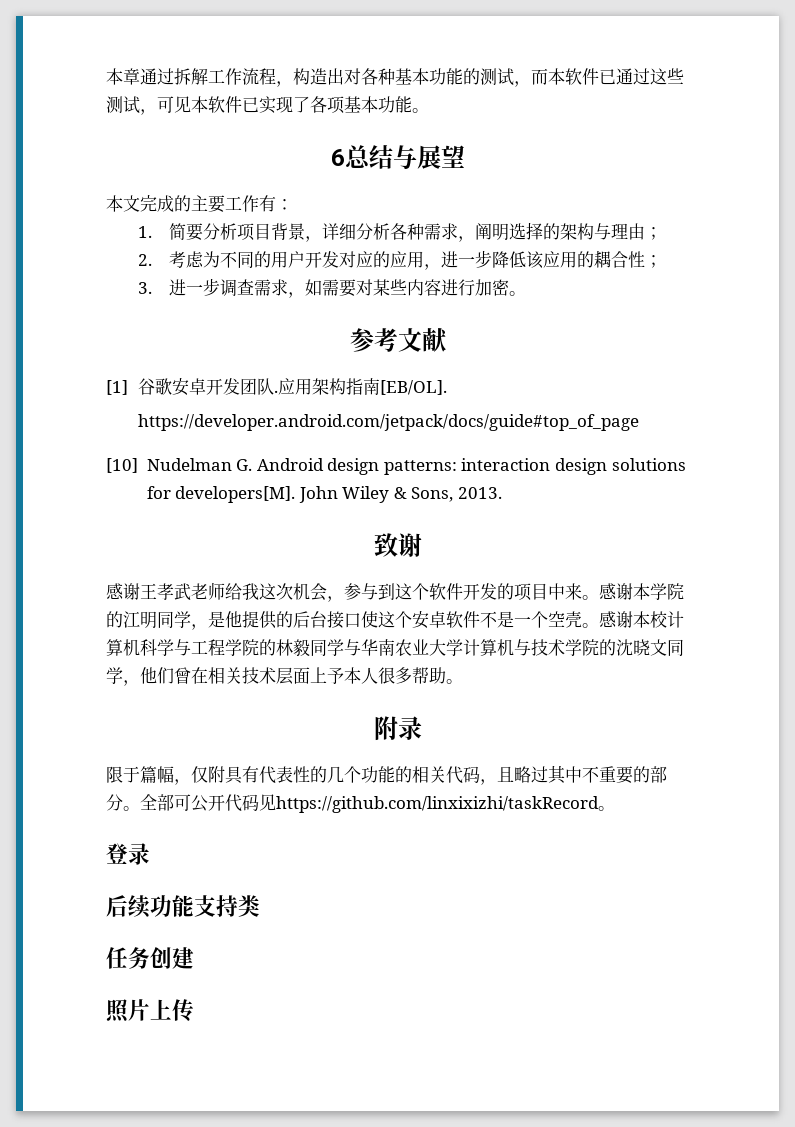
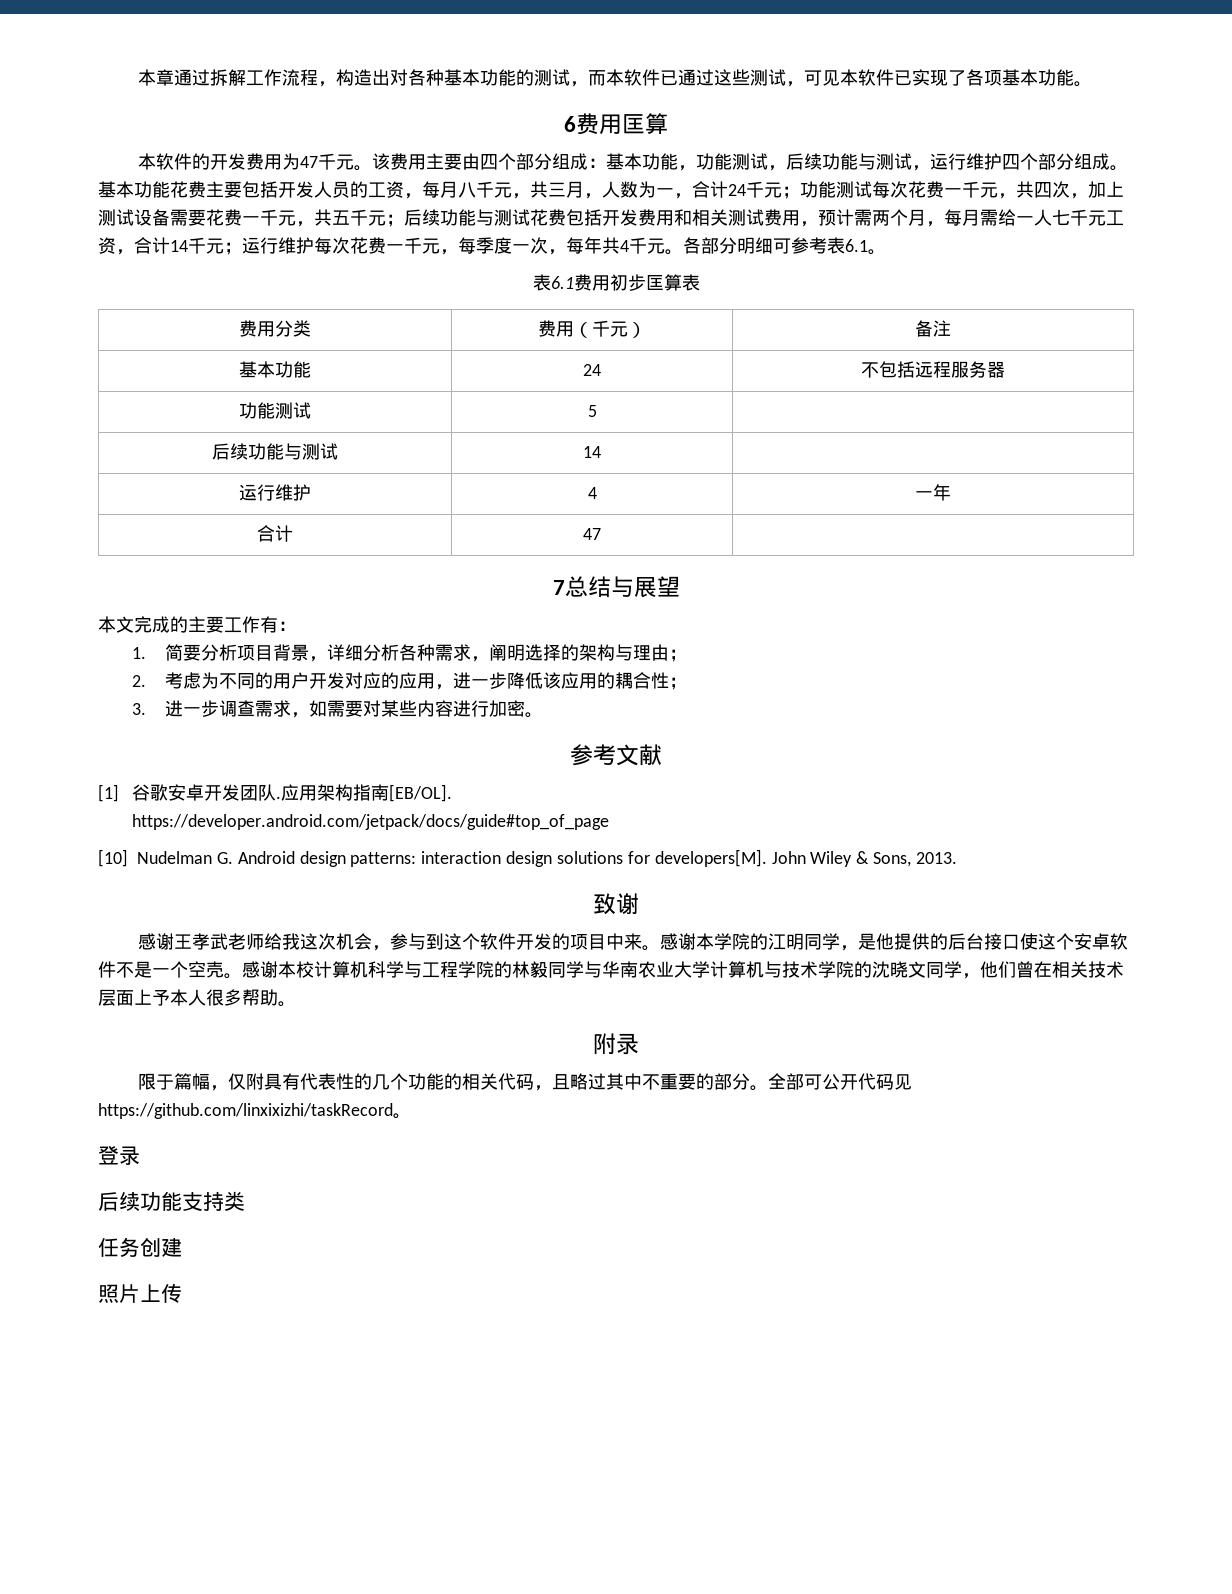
(345, 157) none -> [576,113,668,135] [137,153,1128,171] [98,181,1124,199] [98,209,1124,227] [98,237,886,255] [532,274,700,291] [239,320,311,337] [538,320,646,338] [915,320,951,337] [239,361,311,378] [583,364,601,376] [861,361,1005,378] [239,402,311,419] [587,405,597,417] [212,443,338,460] [583,446,601,458] [239,484,311,501] [587,487,597,499] [915,484,951,501] [257,525,293,542] [583,528,601,540] [552,580,565,595] 费用匡算 // 本软件的开发费用为47千元。该费用主要由四个部分组成：基本功能，功能测试，后续功能与测试，运行维护四个部分组成。基本功能花费主要包括开发人员的工资，每月八千元，共三月，人数为一，合计24千元；功能测试每次花费一千元，共四次，加上测试设备需要花费一千元，共五千元；后续功能与测试花费包括开发费用和相关测试费用，预计需两个月，每月需给一人七千元工资，合计14千元；运行维护每次花费一千元，每季度一次，每年共4千元。各部分明细可参考表6.1。 // 表6.1费用初步匡算表 // 费用分类 | 费用（千元） | 备注 // 基本功能 | 24 | 不包括远程服务器 // 功能测试 | 5 | // 后续功能与测试 | 14 | // 运行维护 | 4 | 一年 // 合计 | 47 | // 7

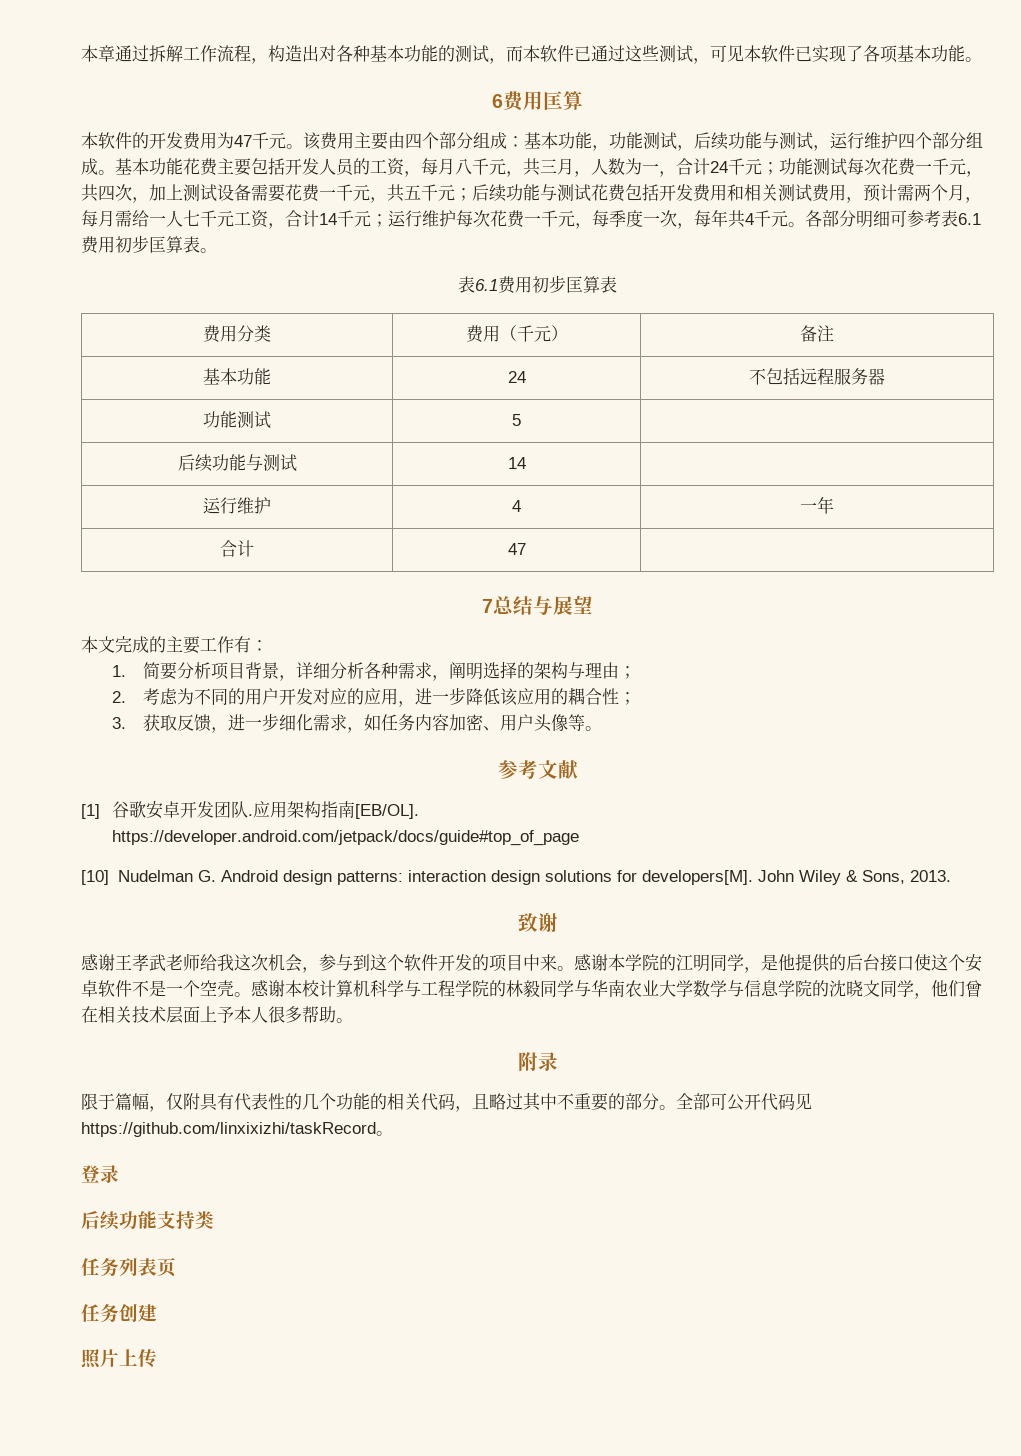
(868, 245) none -> [81,235,200,254] 费用初步匡算表
[165,700,526,718] 进一步调查需求，如需要对某些内容进行加密 -> [143,713,586,733] 获取反馈，进一步细化需求，如任务内容加密、用户头像等
[710,961,818,978] 计算机与技术 -> [693,980,779,997] 数学与信息
(245, 1201) none -> [81,1257,176,1277] // 任务列表页

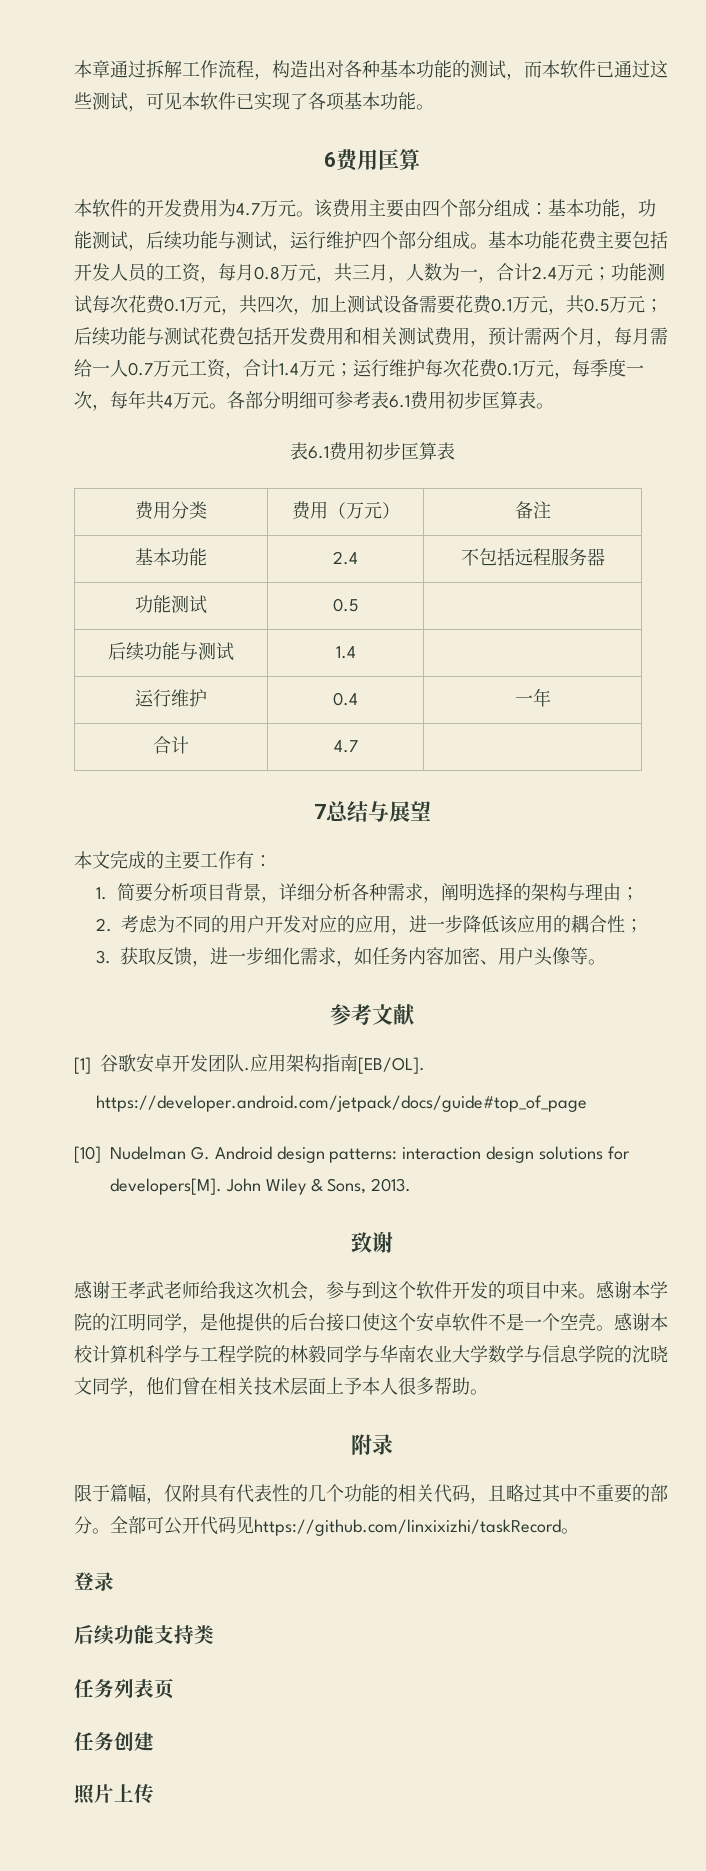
[234,132,269,149] 47千 -> [236,200,278,217] 4.7万
[455,158,489,175] 八千 -> [254,264,298,281] 0.8万
[710,158,745,175] 24千 -> [532,264,575,281] 2.4万
[915,158,949,175] 一千 -> [164,296,203,313] 0.1万
[319,184,438,203] 一千元，共五千 -> [491,295,627,315] 0.1万元，共0.5万
[183,210,217,227] 七千 -> [128,360,171,377] 0.7万
[319,210,354,227] 14千 -> [279,360,317,377] 1.4万
[524,210,558,227] 一千 -> [497,360,536,377] 0.1万
[754,210,771,227] 千 -> [173,392,191,409] 万
[516,325,534,342] 千 -> [345,502,364,519] 万
[507,371,526,383] 24 -> [333,551,358,565] 2.4
[512,414,521,426] 5 -> [333,598,358,612] 0.5
[507,457,526,469] 14 -> [335,646,356,659] 1.4
[512,500,521,512] 4 -> [333,692,358,706] 0.4
[507,543,526,555] 47 -> [333,740,358,753] 4.7

